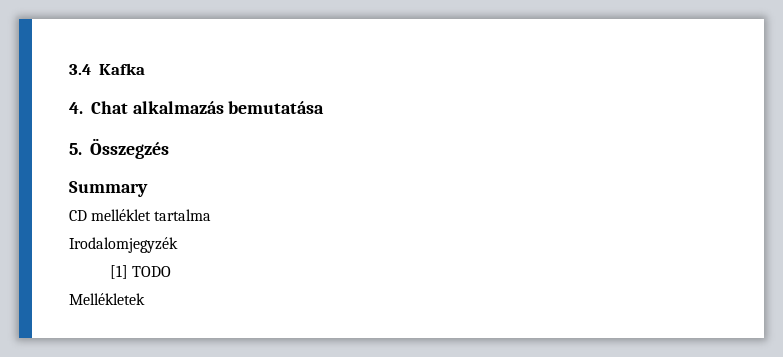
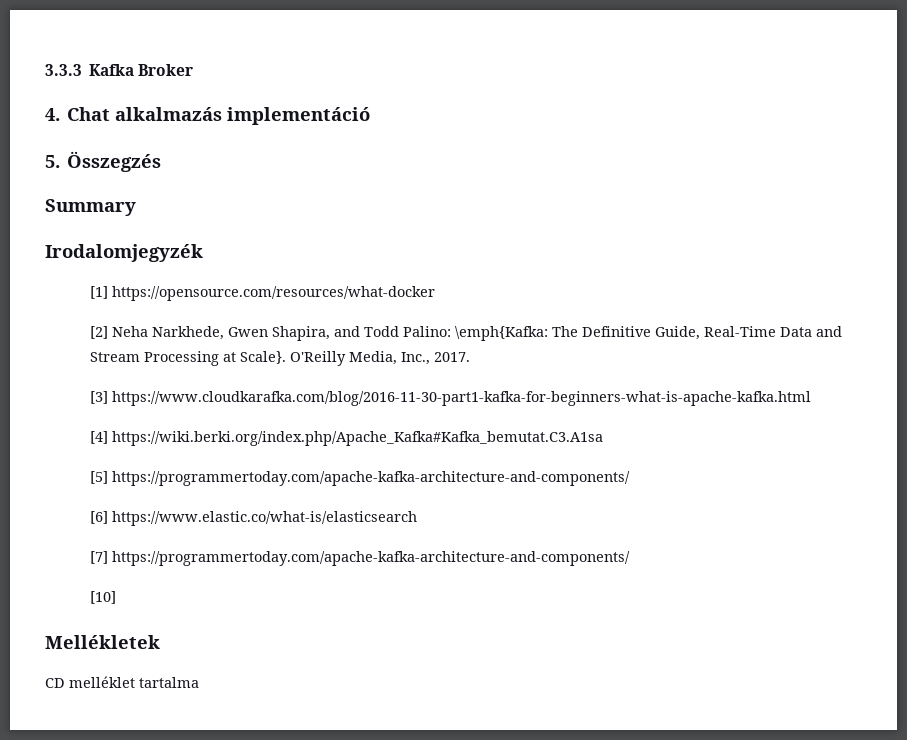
[69,64,91,75] 3.4 -> [45,64,82,76] 3.3.3
(145, 69) none -> [138,64,194,76] Broker
[228,101,325,114] bemutatása -> [227,107,371,125] implementáció
(148, 189) none -> [45,244,203,262] [89,286,435,301] [89,326,842,341] [89,351,470,366] [89,391,811,406] [89,431,603,446] [89,471,630,486] [89,511,417,526] [89,551,630,566] [89,591,116,604] [45,635,160,649] // Irodalomjegyzék // [1] https://opensource.com/resources/what-docker // [2] Neha Narkhede, Gwen Shapira, and Todd Palino: \emph{Kafka: The Definitive Guide, Real-Time Data and Stream Processing at Scale}. O'Reilly Media, Inc., 2017. // [3] https://www.cloudkarafka.com/blog/2016-11-30-part1-kafka-for-beginners-what-is-apache-kafka.html // [4] https://wiki.berki.org/index.php/Apache_Kafka#Kafka_bemutat.C3.A1sa // [5] https://programmertoday.com/apache-kafka-architecture-and-components/ // [6] https://www.elastic.co/what-is/elasticsearch // [7] https://programmertoday.com/apache-kafka-architecture-and-components/ // [10] // Mellékletek
[69,237,178,253] [110,265,172,279] [69,293,145,305] // Irodalomjegyzék // [1] TODO // Mellékletek -> (199, 682) none

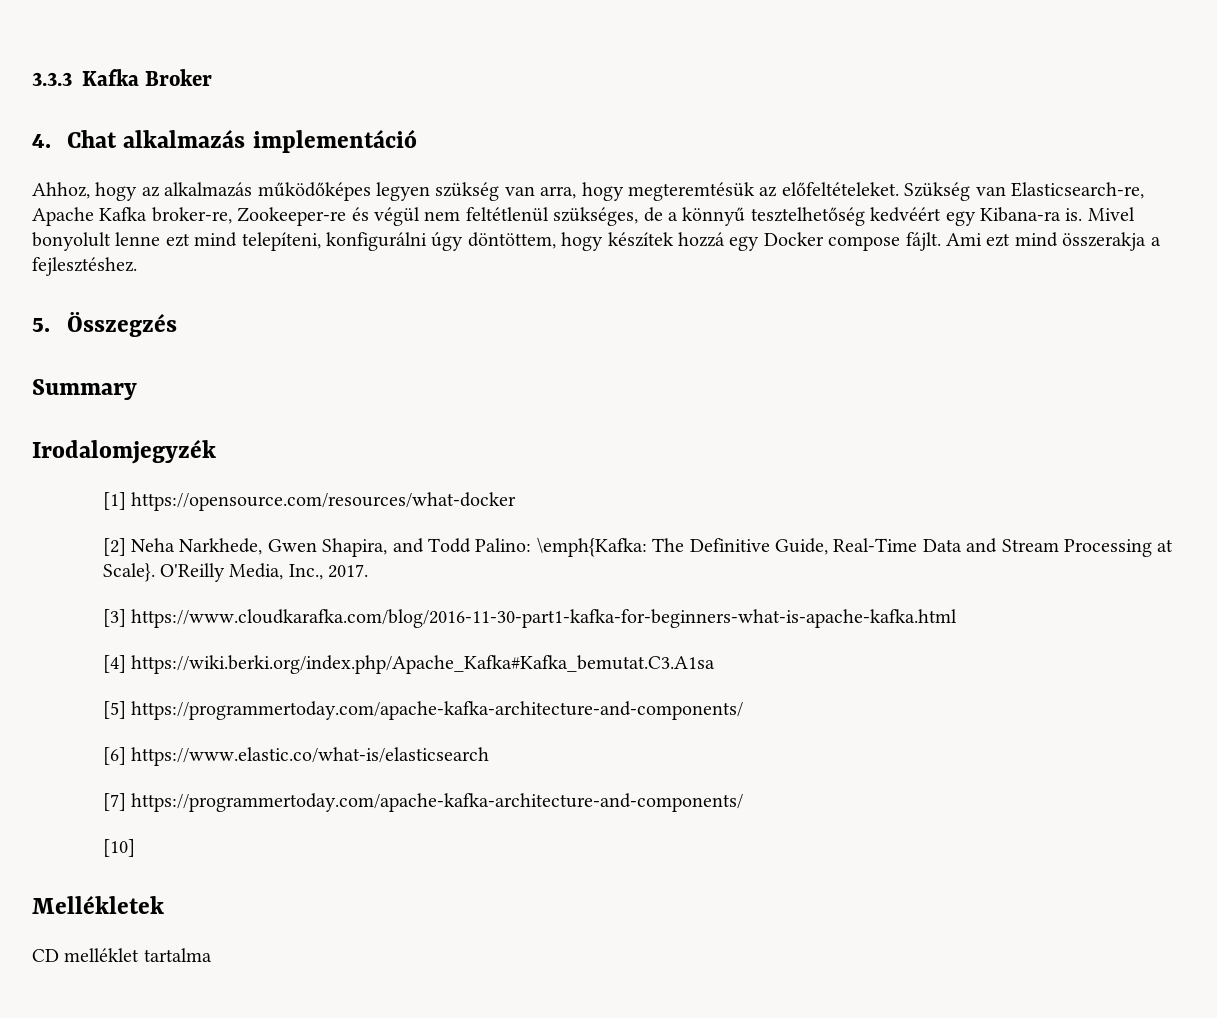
(371, 116) none -> [32,182,1144,201] [32,207,1135,226] [32,232,1161,251] [32,257,137,276] // Ahhoz, hogy az alkalmazás működőképes legyen szükség van arra, hogy megteremtésük az előfeltételeket. Szükség van Elasticsearch-re, Apache Kafka broker-re, Zookeeper-re és végül nem feltétlenül szükséges, de a könnyű tesztelhetőség kedvéért egy Kibana-ra is. Mivel bonyolult lenne ezt mind telepíteni, konfigurálni úgy döntöttem, hogy készítek hozzá egy Docker compose fájlt. Ami ezt mind összerakja a fejlesztéshez.

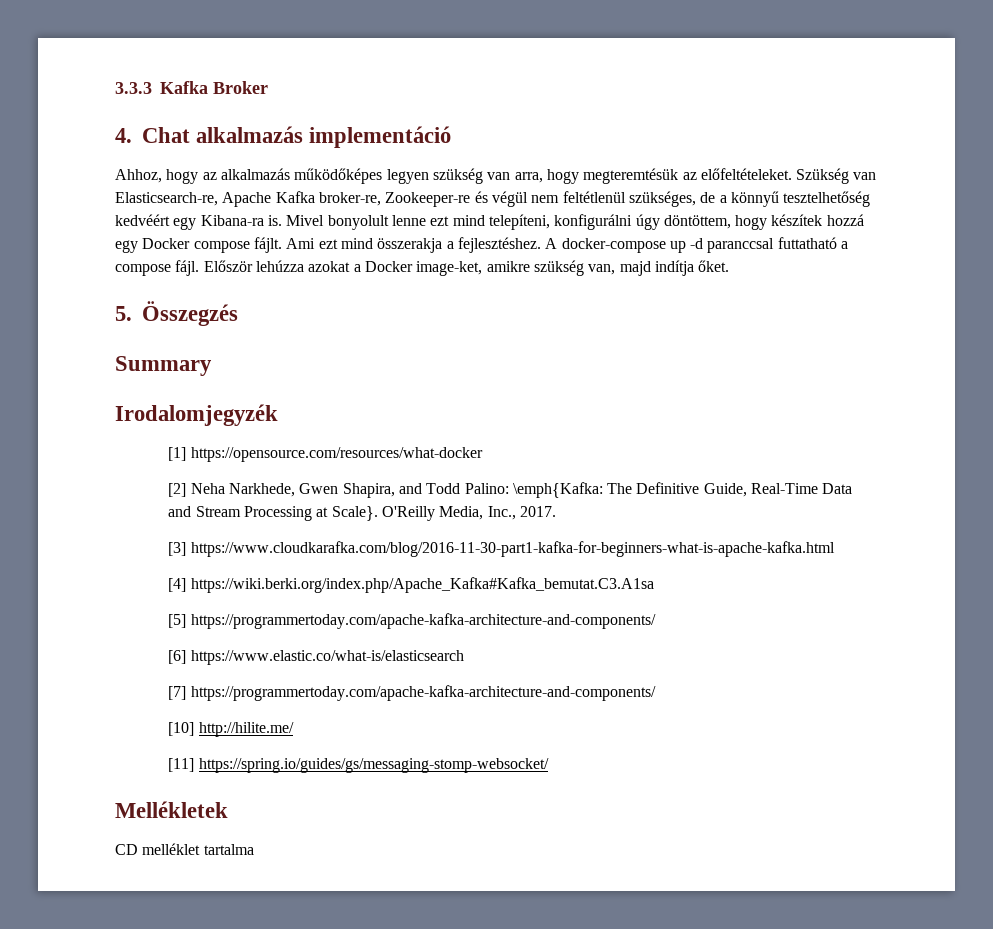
(137, 266) none -> [545,237,849,253] [115,260,730,276] A docker-compose up -d paranccsal futtatható a compose fájl. Először lehúzza azokat a Docker image-ket, amikre szükség van, majd indítja őket.
(135, 848) none -> [198,722,294,737] [168,758,549,773] http://hilite.me/ // [11] https://spring.io/guides/gs/messaging-stomp-websocket/

